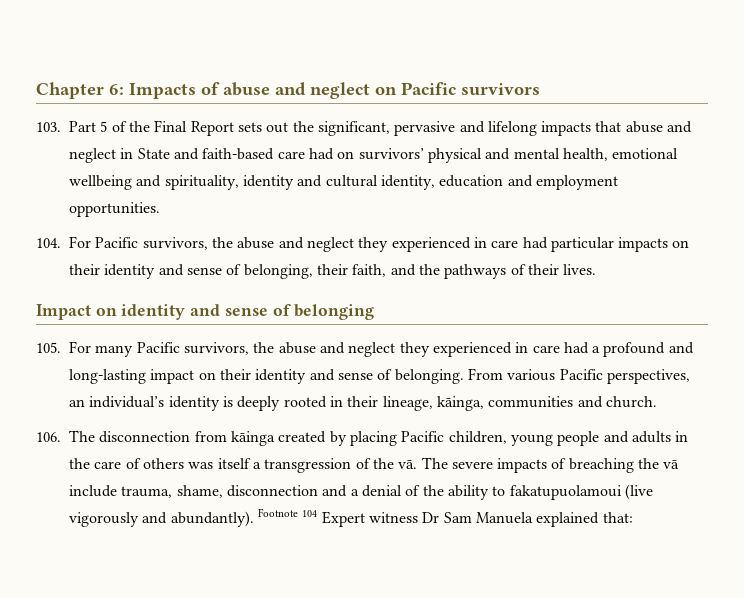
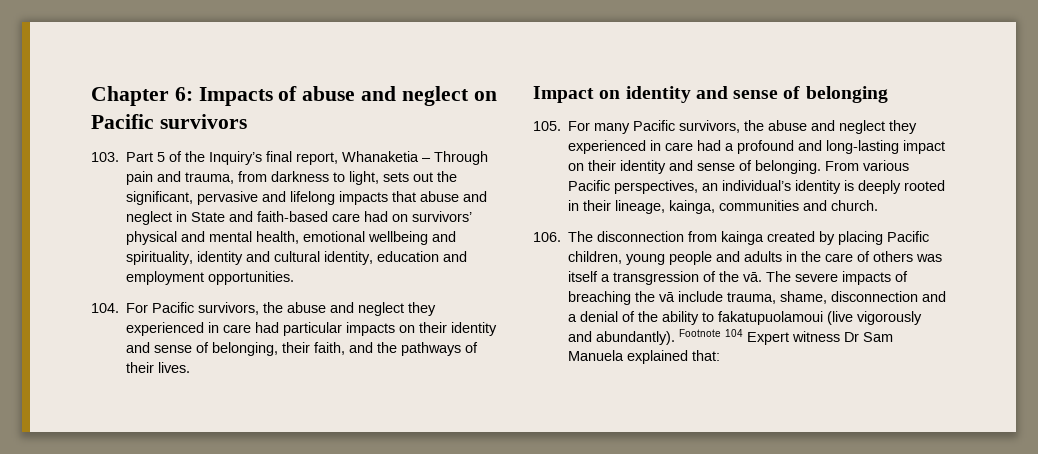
[154,120,234,136] Final Report -> [209,151,489,165] [126,171,380,185] Inquiry’s final report, Whanaketia – Through pain and trauma, from darkness to light,
[436,396,484,411] kāinga, -> [669,200,716,214] kainga,
[230,431,275,446] kāinga -> [721,231,765,245] kainga

